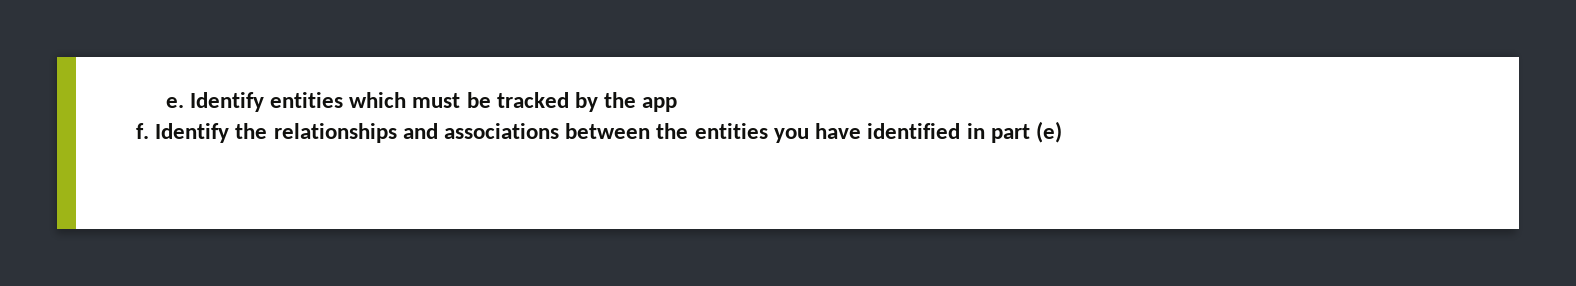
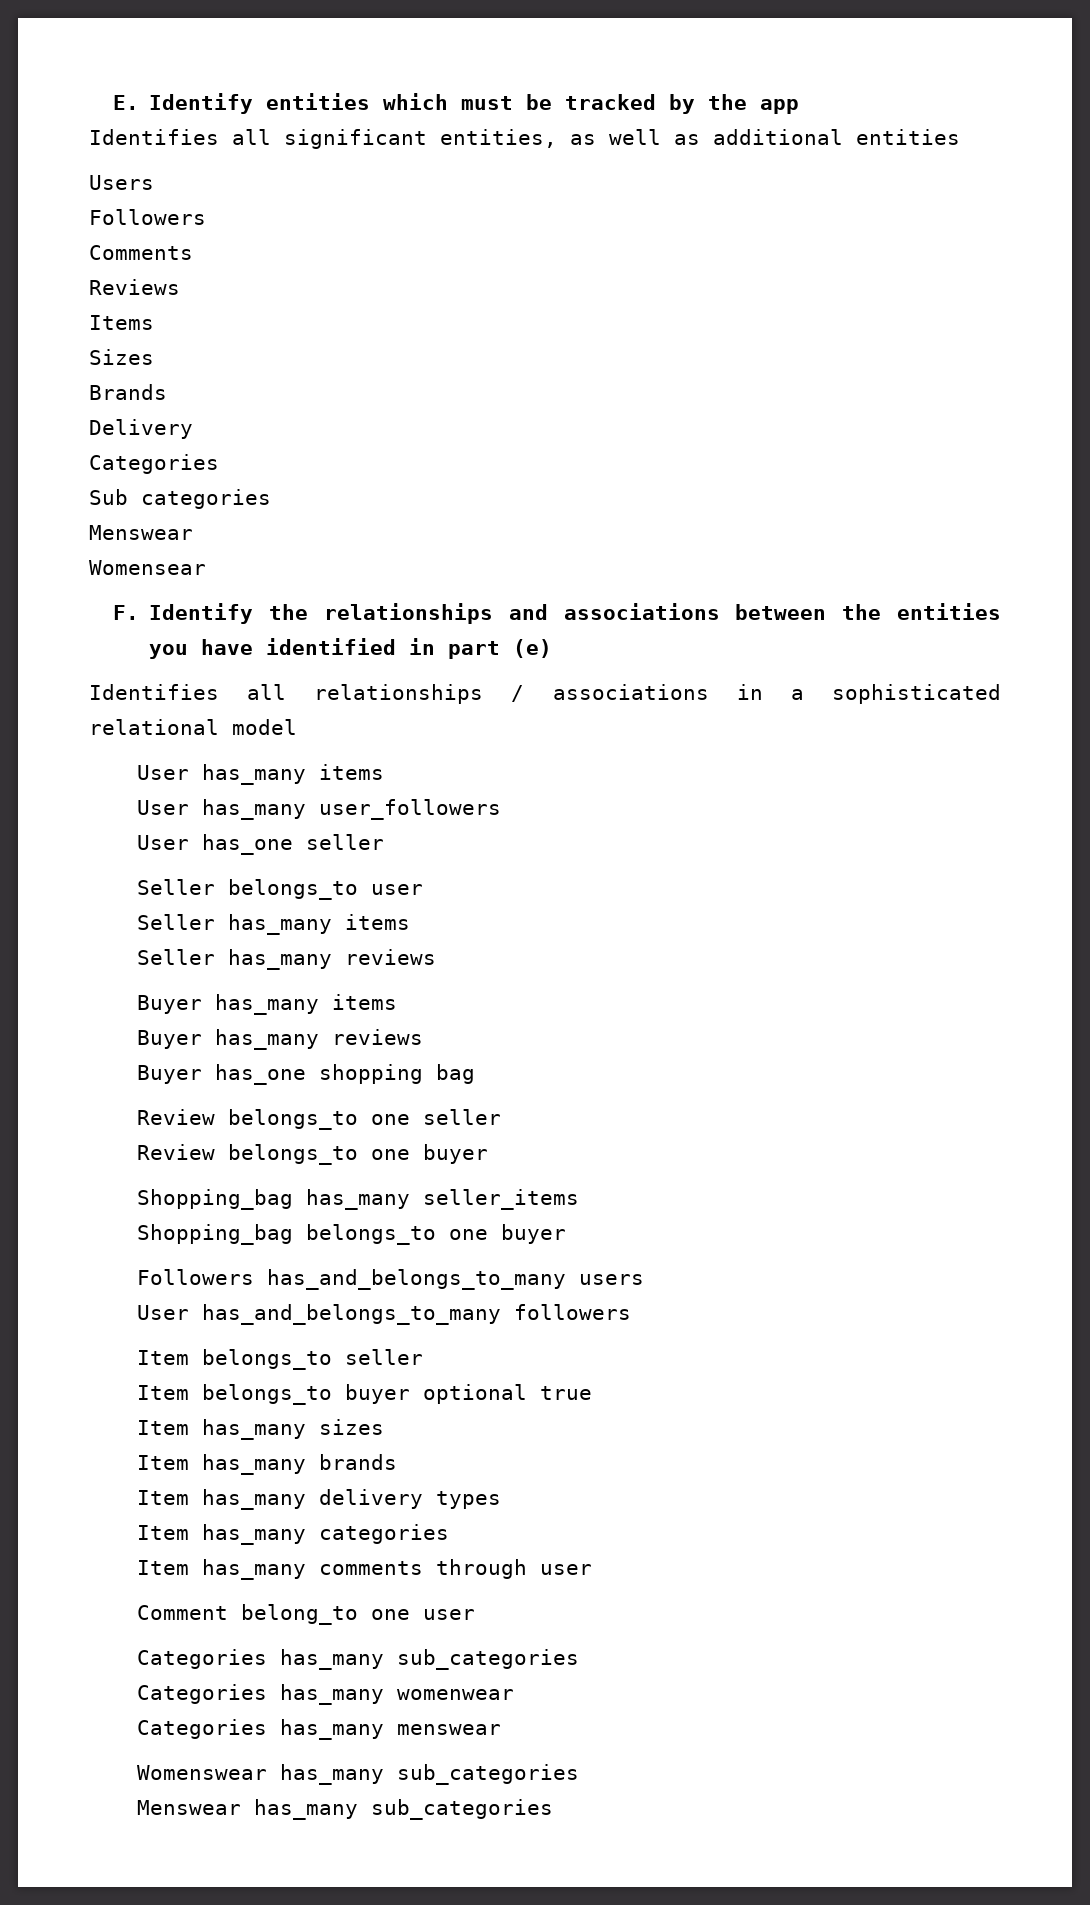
[165,97,184,108] e. -> [112,95,139,110] E.
[136,123,149,139] f. -> [89,129,960,149] [89,175,154,190] [89,209,206,225] [89,245,193,260] [89,279,180,295] [89,315,154,330] [89,349,154,365] [89,384,167,400] [89,419,193,439] [89,454,219,474] [89,489,271,509] [89,525,193,540] [89,560,206,575] [112,605,139,620] Identifies all significant entities, as well as additional entities // Users // Followers // Comments // Reviews // Items // Sizes // Brands // Delivery // Categories // Sub categories // Menswear // Womensear // F.
(1062, 132) none -> [89,684,1001,704] [89,719,297,735] [136,764,384,785] [136,799,501,820] [136,834,384,855] [136,879,423,900] [136,914,410,935] [136,949,436,970] [136,994,397,1015] [136,1029,423,1050] [136,1064,475,1085] [136,1109,501,1130] [136,1144,488,1165] [136,1189,579,1210] [136,1224,566,1245] [136,1269,644,1290] [136,1304,631,1325] [136,1349,423,1370] [136,1384,592,1405] [136,1419,384,1440] [136,1454,397,1475] [136,1489,501,1510] [136,1524,449,1545] [136,1559,592,1580] [136,1604,475,1625] [136,1649,579,1670] [136,1684,514,1705] [136,1719,501,1740] [136,1764,579,1785] [136,1799,553,1820] // Identifies all relationships / associations in a sophisticated relational model // User has_many items // User has_many user_followers // User has_one seller // Seller belongs_to user // Seller has_many items // Seller has_many reviews // Buyer has_many items // Buyer has_many reviews // Buyer has_one shopping bag // Review belongs_to one seller // Review belongs_to one buyer // Shopping_bag has_many seller_items // Shopping_bag belongs_to one buyer // Followers has_and_belongs_to_many users // User has_and_belongs_to_many followers // Item belongs_to seller // Item belongs_to buyer optional true // Item has_many sizes // Item has_many brands // Item has_many delivery types // Item has_many categories // Item has_many comments through user // Comment belong_to one user // Categories has_many sub_categories // Categories has_many womenwear // Categories has_many menswear // Womenswear has_many sub_categories // Menswear has_many sub_categories

